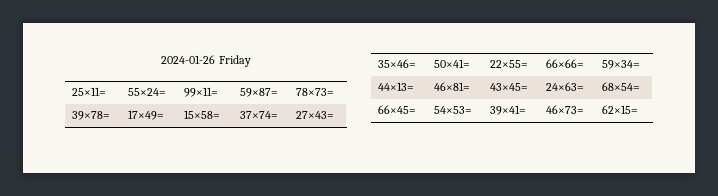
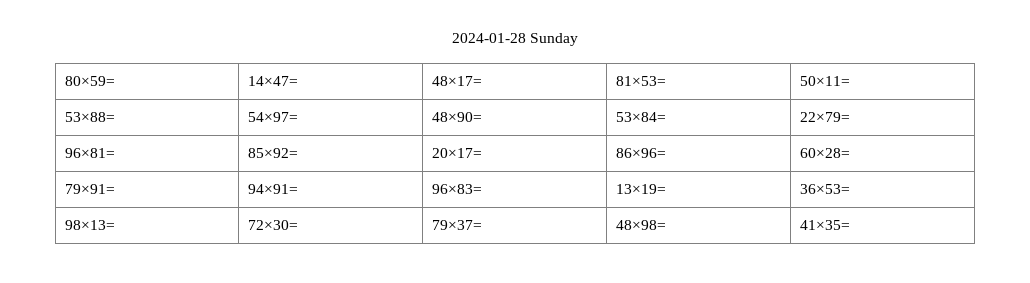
[161,55,251,67] [71,87,106,96] [127,88,166,96] [183,87,218,97] [239,88,278,97] [295,88,334,96] [71,111,110,120] [127,110,164,120] [183,110,220,119] [239,111,278,119] [295,111,334,119] [377,59,416,68] [433,59,470,68] [489,60,528,68] [545,59,584,68] [601,60,640,69] [377,82,414,91] [433,82,470,91] [489,83,528,91] [545,82,584,91] [601,82,640,91] [377,105,416,114] [433,106,472,114] [489,105,526,115] [545,105,584,114] [601,105,638,114] 2024-01-26 Friday // 25×11= | 55×24= | 99×11= | 59×87= | 78×73= // 39×78= | 17×49= | 15×58= | 37×74= | 27×43= // 35×46= | 50×41= | 22×55= | 66×66= | 59×34= // 44×13= | 46×81= | 43×45= | 24×63= | 68×54= // 66×45= | 54×53= | 39×41= | 46×73= | 62×15= -> [451,33,579,46] [65,76,116,86] [248,76,299,86] [432,76,483,86] [616,76,667,86] [800,76,851,86] [65,112,116,122] [248,112,299,122] [432,112,483,122] [616,112,667,122] [800,112,851,122] [65,148,116,158] [248,148,299,158] [432,148,483,158] [616,148,667,158] [800,148,851,158] [65,184,116,194] [248,184,299,194] [432,184,483,194] [616,184,667,194] [800,184,851,194] [65,220,116,230] [248,220,299,230] [432,220,483,230] [616,220,667,230] [800,220,851,230] 2024-01-28 Sunday // 80×59= | 14×47= | 48×17= | 81×53= | 50×11= // 53×88= | 54×97= | 48×90= | 53×84= | 22×79= // 96×81= | 85×92= | 20×17= | 86×96= | 60×28= // 79×91= | 94×91= | 96×83= | 13×19= | 36×53= // 98×13= | 72×30= | 79×37= | 48×98= | 41×35=

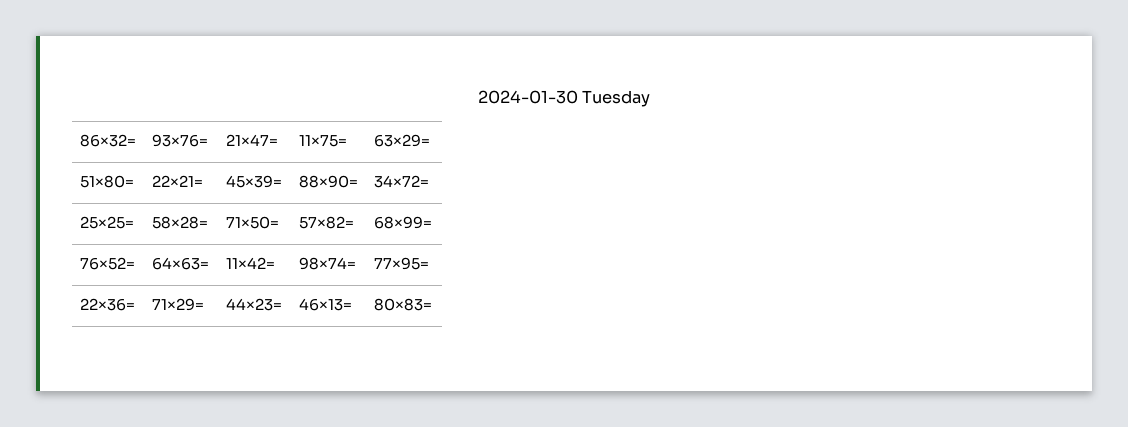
[451,33,579,46] [65,76,116,86] [248,76,299,86] [432,76,483,86] [616,76,667,86] [800,76,851,86] [65,112,116,122] [248,112,299,122] [432,112,483,122] [616,112,667,122] [800,112,851,122] [65,148,116,158] [248,148,299,158] [432,148,483,158] [616,148,667,158] [800,148,851,158] [65,184,116,194] [248,184,299,194] [432,184,483,194] [616,184,667,194] [800,184,851,194] [65,220,116,230] [248,220,299,230] [432,220,483,230] [616,220,667,230] [800,220,851,230] 2024-01-28 Sunday // 80×59= | 14×47= | 48×17= | 81×53= | 50×11= // 53×88= | 54×97= | 48×90= | 53×84= | 22×79= // 96×81= | 85×92= | 20×17= | 86×96= | 60×28= // 79×91= | 94×91= | 96×83= | 13×19= | 36×53= // 98×13= | 72×30= | 79×37= | 48×98= | 41×35= -> [477,90,651,107] [79,134,136,147] [151,134,208,147] [225,134,278,146] [298,135,347,147] [373,134,430,147] [79,175,134,188] [151,175,203,187] [225,175,282,188] [298,175,358,188] [373,175,429,188] [79,216,134,229] [151,216,208,229] [225,216,279,229] [298,216,354,229] [373,216,432,229] [79,257,135,270] [151,257,209,270] [225,257,275,269] [298,257,356,270] [373,257,429,270] [79,298,135,311] [151,298,204,311] [225,298,282,311] [298,298,352,311] [373,298,432,311] 2024-01-30 Tuesday // 86×32= | 93×76= | 21×47= | 11×75= | 63×29= // 51×80= | 22×21= | 45×39= | 88×90= | 34×72= // 25×25= | 58×28= | 71×50= | 57×82= | 68×99= // 76×52= | 64×63= | 11×42= | 98×74= | 77×95= // 22×36= | 71×29= | 44×23= | 46×13= | 80×83=

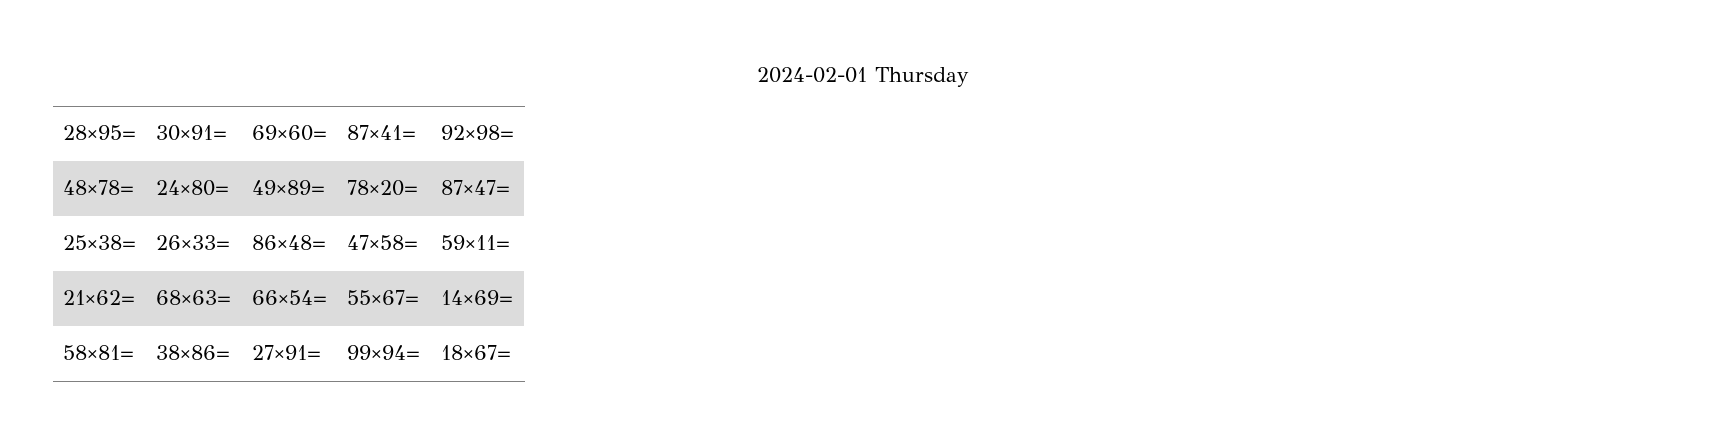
[477,90,651,107] [79,134,136,147] [151,134,208,147] [225,134,278,146] [298,135,347,147] [373,134,430,147] [79,175,134,188] [151,175,203,187] [225,175,282,188] [298,175,358,188] [373,175,429,188] [79,216,134,229] [151,216,208,229] [225,216,279,229] [298,216,354,229] [373,216,432,229] [79,257,135,270] [151,257,209,270] [225,257,275,269] [298,257,356,270] [373,257,429,270] [79,298,135,311] [151,298,204,311] [225,298,282,311] [298,298,352,311] [373,298,432,311] 2024-01-30 Tuesday // 86×32= | 93×76= | 21×47= | 11×75= | 63×29= // 51×80= | 22×21= | 45×39= | 88×90= | 34×72= // 25×25= | 58×28= | 71×50= | 57×82= | 68×99= // 76×52= | 64×63= | 11×42= | 98×74= | 77×95= // 22×36= | 71×29= | 44×23= | 46×13= | 80×83= -> [757,67,969,87] [62,125,136,140] [155,125,227,141] [251,125,327,141] [346,125,416,140] [440,125,514,140] [62,180,134,195] [155,180,229,196] [251,180,325,195] [346,180,418,196] [440,180,510,195] [62,235,136,250] [155,235,230,250] [251,235,326,250] [346,235,418,250] [440,235,510,250] [62,290,135,305] [155,290,231,305] [251,290,327,305] [346,290,419,305] [440,290,513,305] [62,345,134,360] [155,345,230,360] [251,345,321,360] [346,345,420,360] [440,345,511,360] 2024-02-01 Thursday // 28×95= | 30×91= | 69×60= | 87×41= | 92×98= // 48×78= | 24×80= | 49×89= | 78×20= | 87×47= // 25×38= | 26×33= | 86×48= | 47×58= | 59×11= // 21×62= | 68×63= | 66×54= | 55×67= | 14×69= // 58×81= | 38×86= | 27×91= | 99×94= | 18×67=

